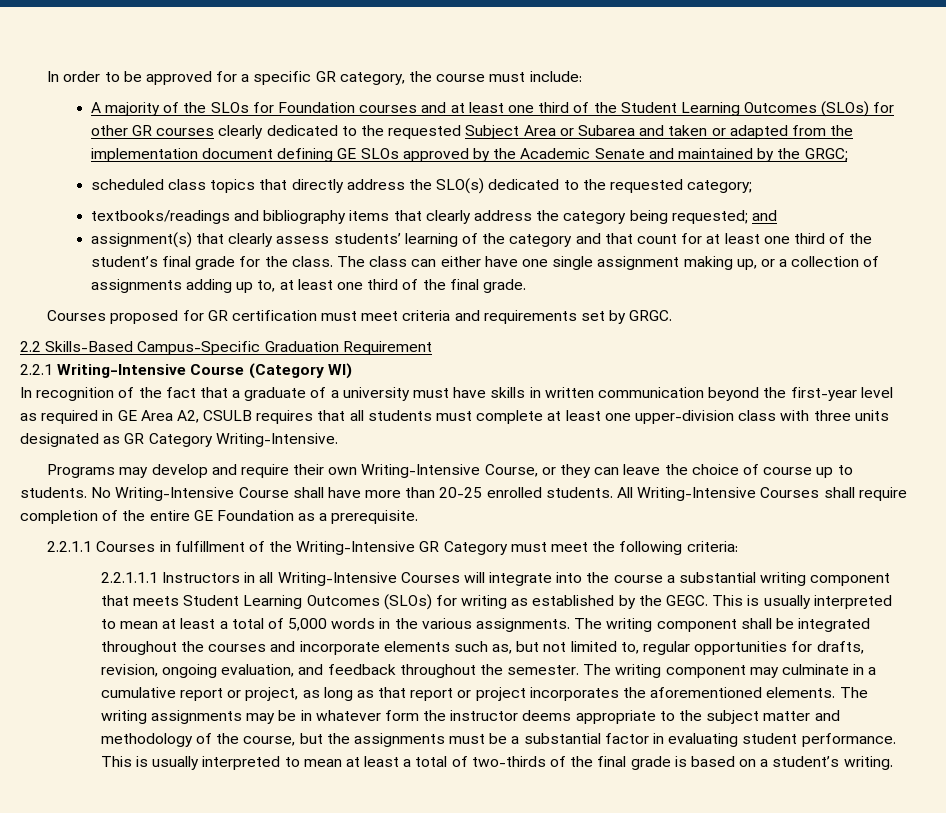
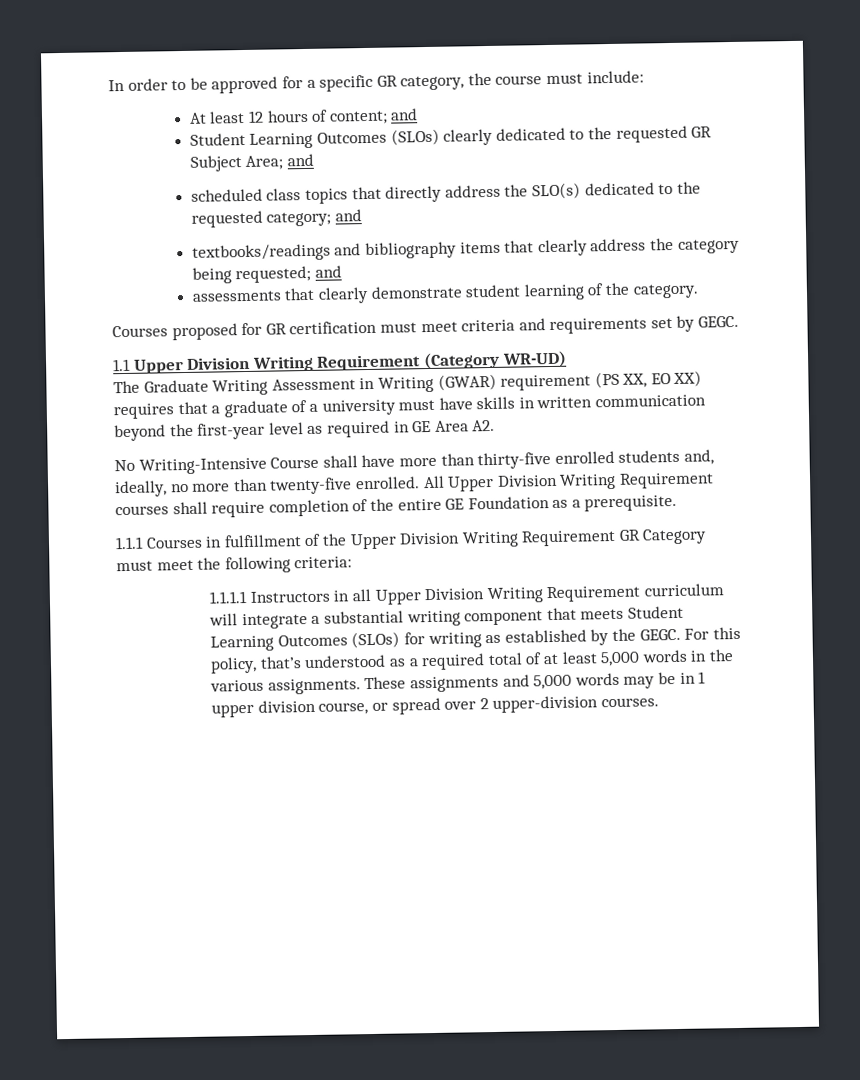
[90,101,895,117] [90,125,215,136] A majority of the SLOs for Foundation courses and at least one third of the Student Learning Outcomes (SLOs) for other GR courses -> [188,108,419,125] [189,128,440,149] At least 12 hours of content; and // Student Learning Outcomes (SLOs)
[465,125,854,139] [90,148,848,162] Subject Area or Subarea and taken or adapted from the implementation document defining GE SLOs approved by the Academic Senate and maintained by the GRGC; -> [691,126,713,138] [189,153,315,172] GR Subject Area; and
(753, 186) none -> [335,209,363,222] and
[90,232,401,248] assignment(s) that clearly assess students’ -> [191,284,522,304] assessments that clearly demonstrate student
[509,233,873,247] [90,256,880,270] [90,279,526,293] category and that count for at least one third of the student’s final grade for the class. The class can either have one single assignment making up, or a collection of assignments adding up to, at least one third of the final grade. -> [632,283,699,299] category.
[629,310,673,321] [20,341,432,355] [20,363,352,379] [20,387,196,401] GRGC. // 2.2 Skills-Based Campus-Specific Graduation Requirement // 2.2.1 Writing-Intensive Course (Category WI) // In recognition of the fact -> [698,315,740,328] [112,350,567,374] [113,370,703,396] [113,403,174,420] GEGC. // 1.1 Upper Division Writing Requirement (Category WR-UD) // The Graduate Writing Assessment in Writing (GWAR) requirement (PS XX, EO XX) requires
[176,410,889,424] [20,433,338,447] [47,464,853,478] [20,487,87,498] A2, CSULB requires that all students must complete at least one upper-division class with three units designated as GR Category Writing-Intensive. // Programs may develop and require their own Writing-Intensive Course, or they can leave the choice of course up to students. -> [472,419,496,432] A2. //
[439,487,820,501] 20-25 enrolled students. All Writing-Intensive Courses -> [477,449,714,470] [114,472,714,498] [115,505,169,516] thirty-five enrolled students and, ideally, no more than twenty-five enrolled. All Upper Division Writing Requirement courses
[47,541,93,552] 2.2.1.1 -> [115,536,144,550] 1.1.1
[296,541,416,555] Writing-Intensive -> [349,529,617,550] Upper Division Writing Requirement
[100,572,158,583] 2.2.1.1.1 -> [209,590,249,604] 1.1.1.1
[277,572,663,586] Writing-Intensive Courses will integrate into the course -> [374,583,725,605] [209,613,308,630] Upper Division Writing Requirement curriculum will integrate
[712,595,892,609] [100,618,284,629] This is usually interpreted to mean at least a total of -> [684,626,741,640] [210,651,598,674] For this policy, that’s understood as a required total of at least
[574,618,871,632] [100,641,864,655] [100,664,877,678] [100,687,868,701] [100,710,840,724] [100,733,896,747] [100,756,893,770] The writing component shall be integrated throughout the courses and incorporate elements such as, but not limited to, regular opportunities for drafts, revision, ongoing evaluation, and feedback throughout the semester. The writing component may culminate in a cumulative report or project, as long as that report or project incorporates the aforementioned elements. The writing assignments may be in whatever form the instructor deems appropriate to the subject matter and methodology of the course, but the assignments must be a substantial factor in evaluating student performance. This is usually interpreted to mean at least a total of two-thirds of the final grade is based on a student’s writing. -> [364,671,707,693] [211,695,660,718] These assignments and 5,000 words may be in 1 upper division course, or spread over 2 upper-division courses.

